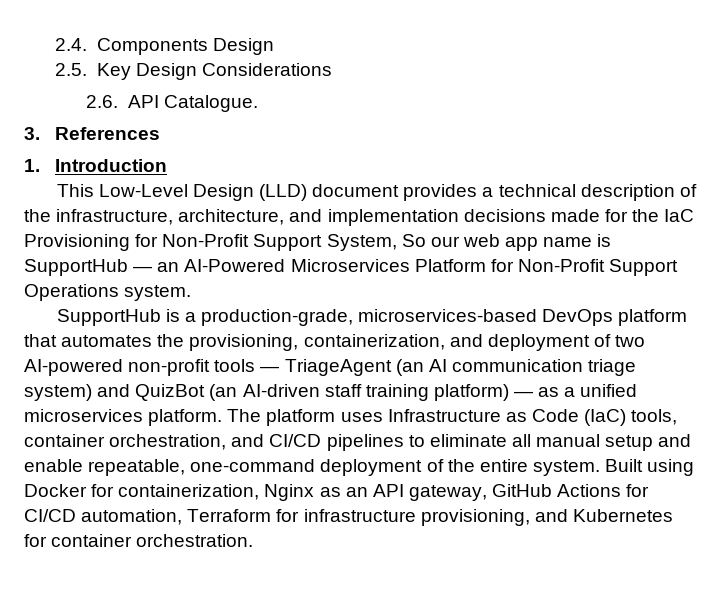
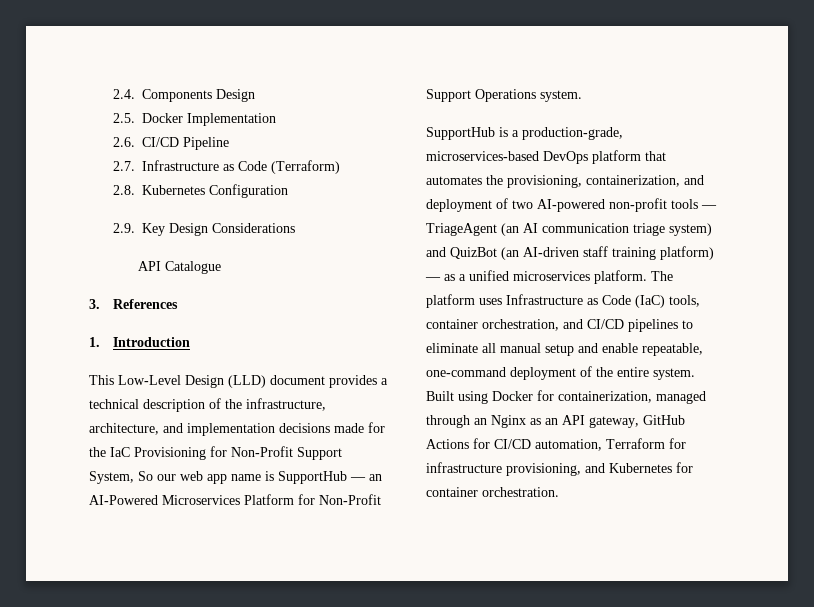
(88, 69) none -> [142,113,277,126] [113,137,230,150] [113,160,341,174] [113,184,289,198] [113,223,136,233] Docker Implementation // 2.6. CI/CD Pipeline // 2.7. Infrastructure as Code (Terraform) // 2.8. Kubernetes Configuration // 2.9.
[86,95,258,112] 2.6. API Catalogue. -> [137,261,221,274] API Catalogue
(260, 492) none -> [656,391,706,404] [426,415,487,428] managed through an

